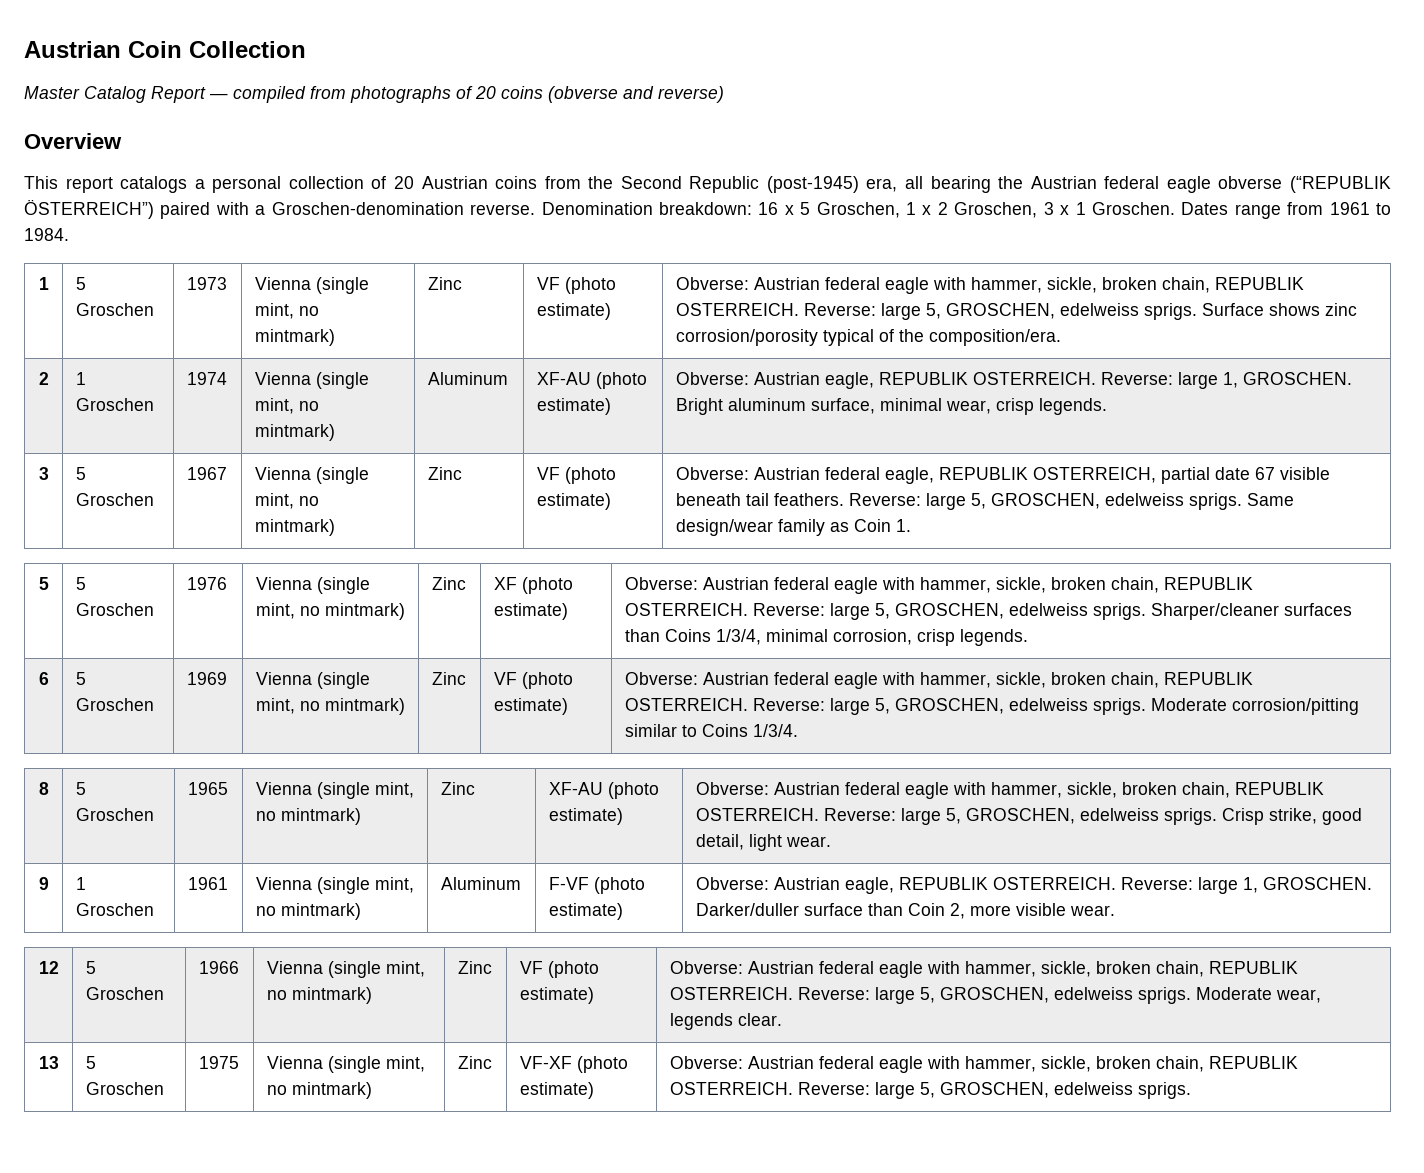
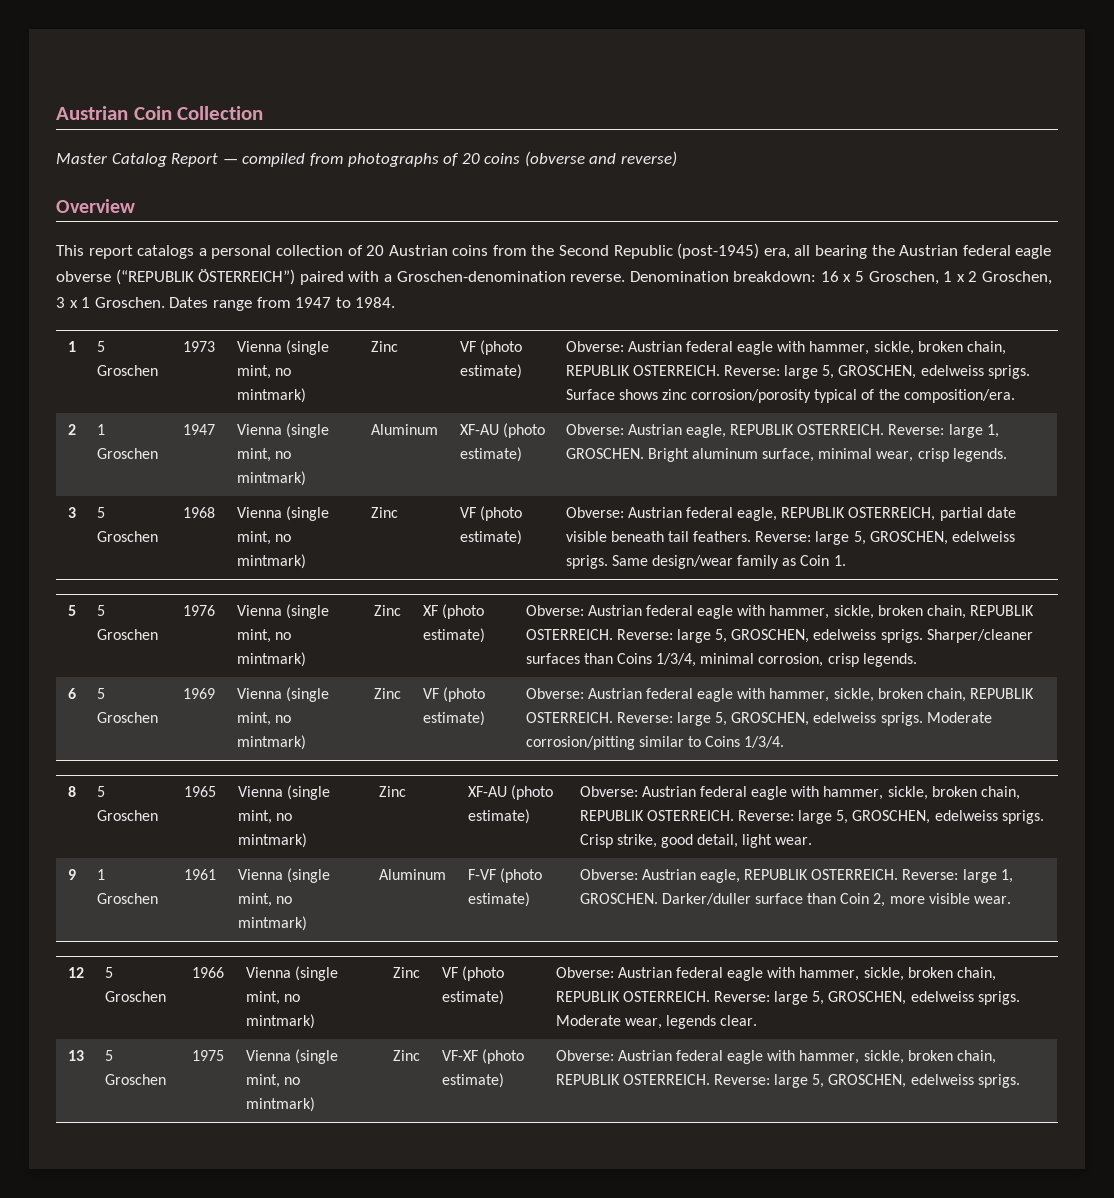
[1329,202,1370,215] 1961 -> [295,297,332,308] 1947
[186,372,227,385] 1974 -> [182,424,215,435] 1947
[186,467,227,480] 1967 -> [182,507,215,518] 1968
[1254,467,1275,480] 67 -> (1016, 512) none

